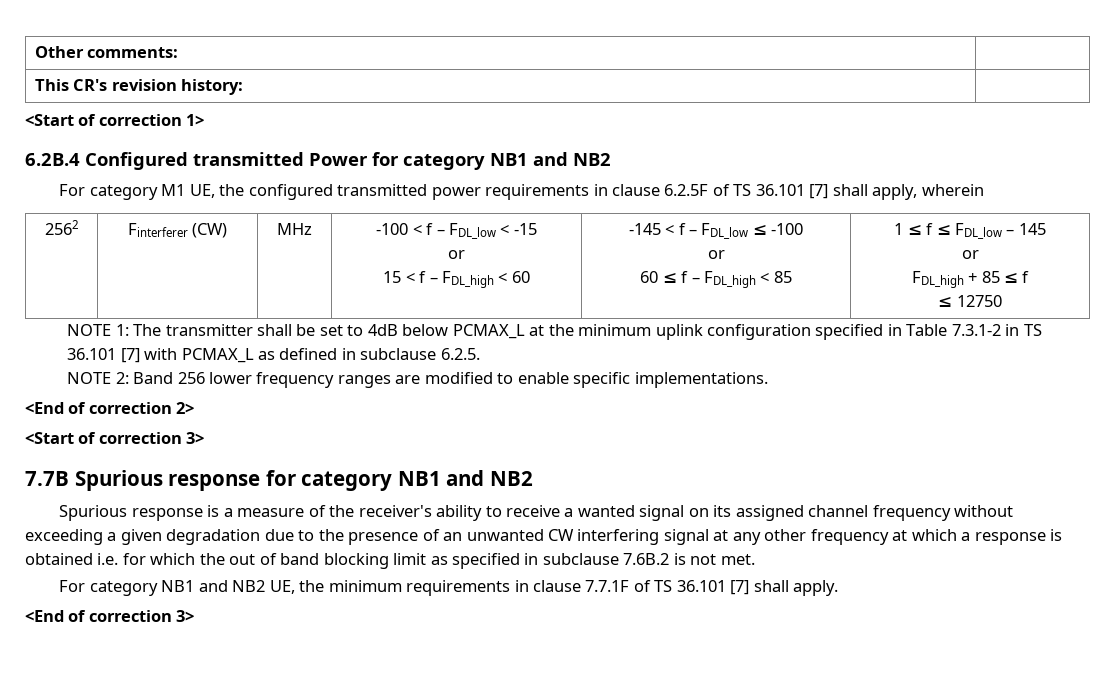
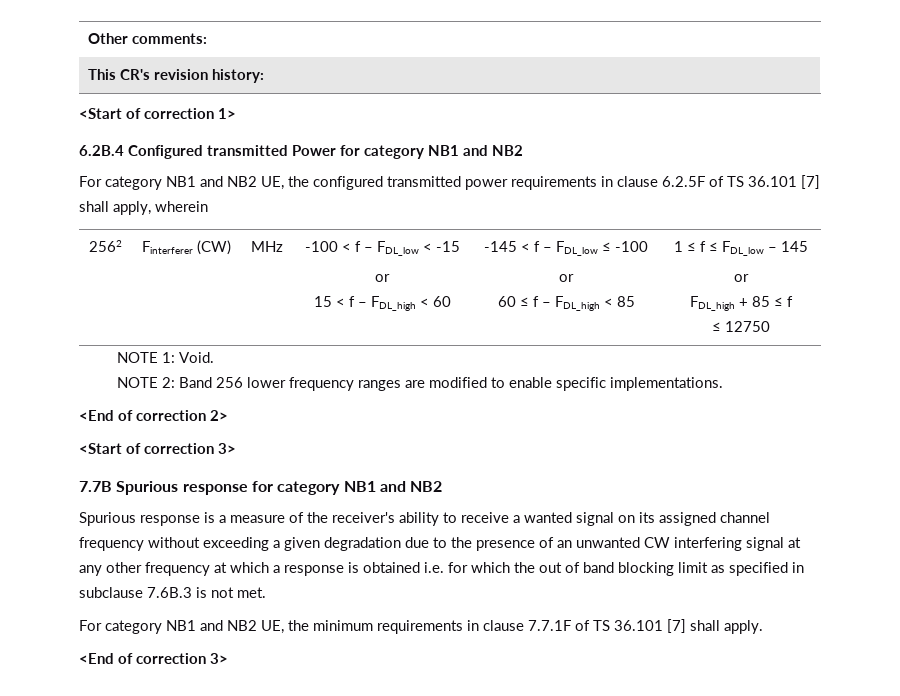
[161,184,186,196] M1 -> [166,176,257,187] NB1 and NB2
[133,324,1042,340] [67,348,480,363] The transmitter shall be set to 4dB below PCMAX_L at the minimum uplink configuration specified in Table 7.3.1-2 in TS 36.101 [7] with PCMAX_L as defined in subclause 6.2.5. -> [178,352,214,363] Void.
[623,553,670,565] 7.6B.2 -> [147,587,192,598] 7.6B.3

